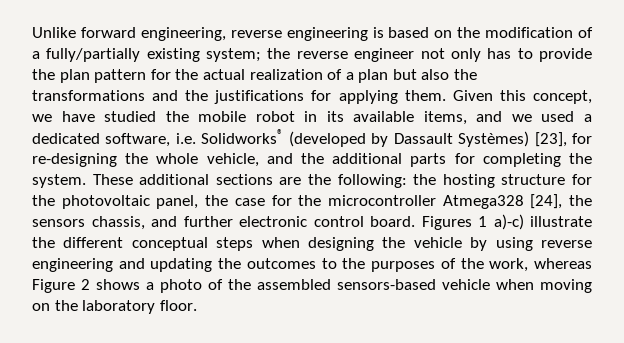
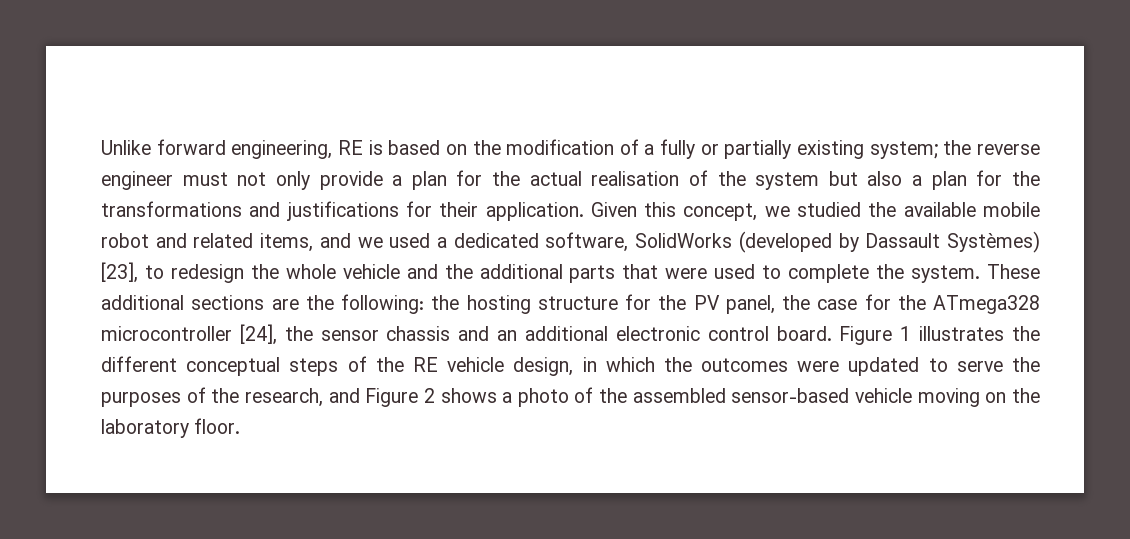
[230,27,368,41] reverse engineering -> [337,140,363,155] RE
[46,48,141,62] fully/partially -> [660,139,792,159] fully or partially
(415, 55) none -> [182,172,228,186] must
[487,48,593,62] [32,69,450,83] has to provide the plan pattern for the actual realization of a plan but also -> [319,170,1003,190] provide a plan for the actual realisation of the system but also a plan for
[185,90,209,101] the -> (281, 209) none
[338,90,446,104] applying them. -> [439,202,584,221] their application.
[61,111,95,122] have -> (790, 211) none
(189, 116) none -> [903,202,976,217] available
[304,111,415,122] in its available -> [155,233,254,248] and related
[175,129,284,144] i.e. Solidworks® -> [635,233,733,248] SolidWorks
[572,133,593,144] [32,153,117,167] for re-designing -> [144,264,244,283] to redesign
[206,153,259,167] vehicle, -> [342,264,400,279] vehicle
[454,153,561,167] for completing -> [622,264,870,283] that were used to complete
[61,195,150,209] photovoltaic -> [693,295,720,310] PV
[327,194,592,209] [32,214,592,230] [32,237,592,251] [32,258,337,272] microcontroller Atmega328 [24], the sensors chassis, and further electronic control board. Figures 1 a)-c) illustrate the different conceptual steps when designing the vehicle by using reverse engineering and updating the outcomes to -> [933,295,1040,314] [101,324,1040,345] [101,356,1003,376] ATmega328 microcontroller [24], the sensor chassis and an additional electronic control board. Figure 1 illustrates the different conceptual steps of the RE vehicle design, in which the outcomes were updated to serve
[489,258,593,272] work, whereas -> [244,388,360,407] research, and
[337,279,534,290] sensors-based vehicle when -> [731,388,913,403] sensor-based vehicle

